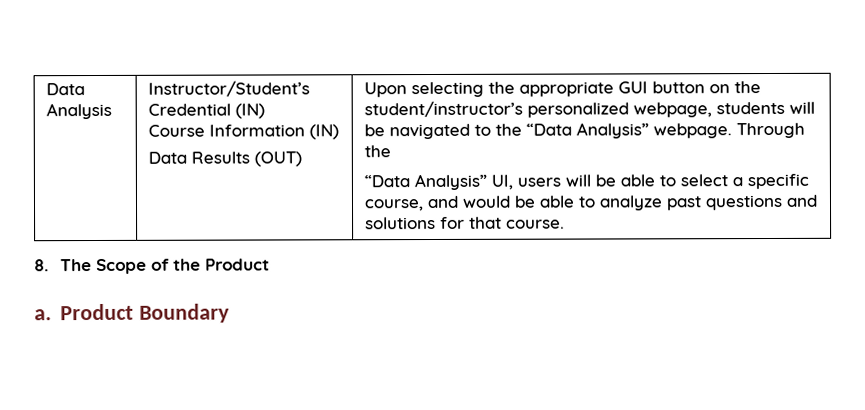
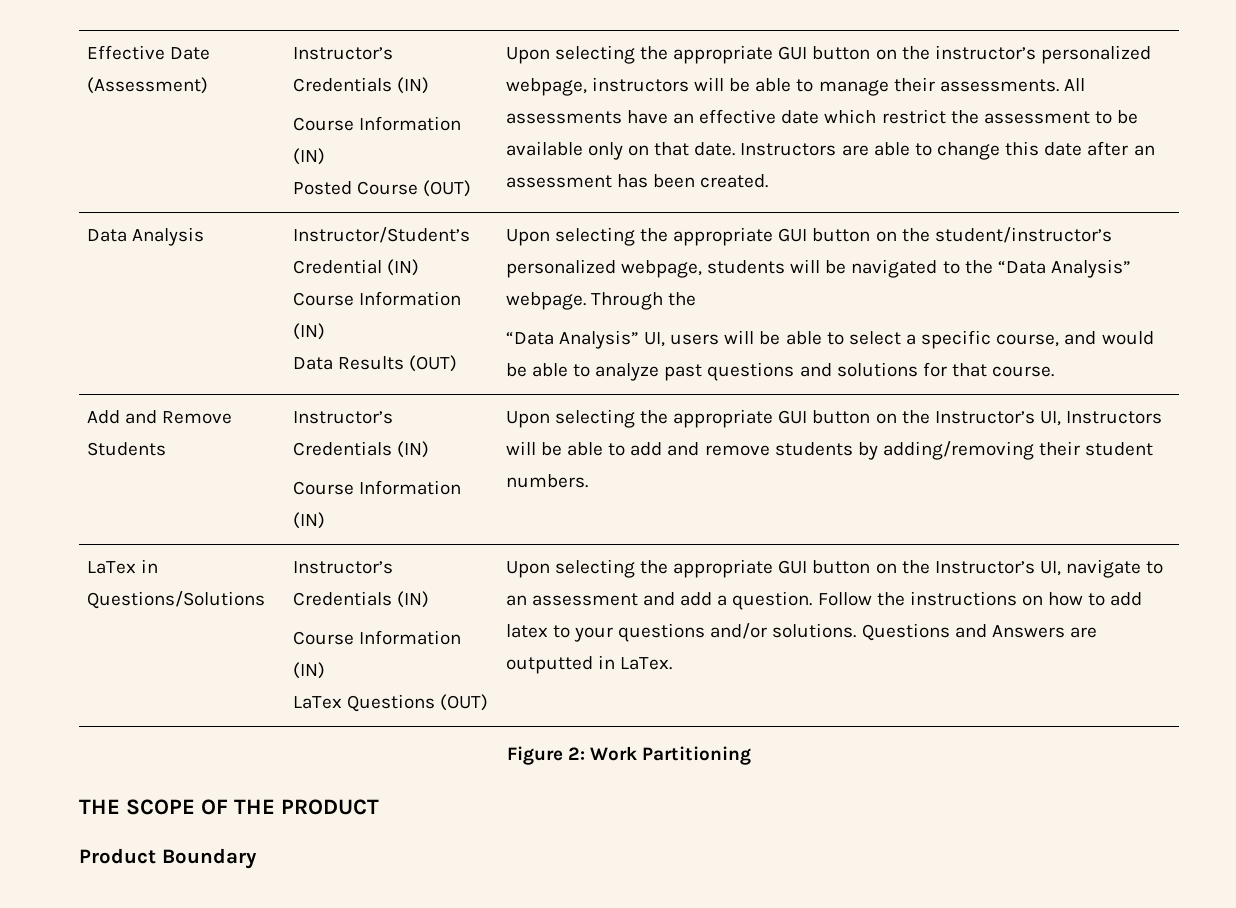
(46, 89) none -> [86,45,210,60] [86,77,208,94] [292,47,393,60] [292,77,429,94] [292,116,461,131] [292,148,325,165] [292,180,472,197] [505,45,1152,64] [505,77,1086,96] [505,109,1139,124] [505,141,1155,160] [505,174,769,188] Effective Date (Assessment) | Instructor’s Credentials (IN) // Course Information (IN) // Posted Course (OUT) | Upon selecting the appropriate GUI button on the instructor’s personalized webpage, instructors will be able to manage their assessments. All assessments have an effective date which restrict the assessment to be available only on that date. Instructors are able to change this date after an assessment has been created. //
[34,258,271,274] [34,309,52,321] // 8. The Scope of the Product // a. -> [86,410,233,424] [86,442,166,456] [292,411,393,424] [292,441,429,458] [292,480,461,495] [292,512,325,529] [505,409,1163,428] [505,441,1154,460] [505,474,588,488] [86,559,158,574] [86,591,265,609] [292,561,393,574] [292,591,429,608] [292,630,461,645] [292,662,325,679] [292,694,489,712] [505,559,1164,578] [505,591,1143,610] [505,623,1098,642] [505,655,673,674] [506,746,752,765] [79,799,379,815] // Add and Remove Students | Instructor’s Credentials (IN) // Course Information (IN) | Upon selecting the appropriate GUI button on the Instructor’s UI, Instructors will be able to add and remove students by adding/removing their student numbers. // LaTex in Questions/Solutions | Instructor’s Credentials (IN) // Course Information (IN) // LaTex Questions (OUT) | Upon selecting the appropriate GUI button on the Instructor’s UI, navigate to an assessment and add a question. Follow the instructions on how to add latex to your questions and/or solutions. Questions and Answers are outputted in LaTex. // Figure 2: Work Partitioning // THE SCOPE OF THE PRODUCT //

